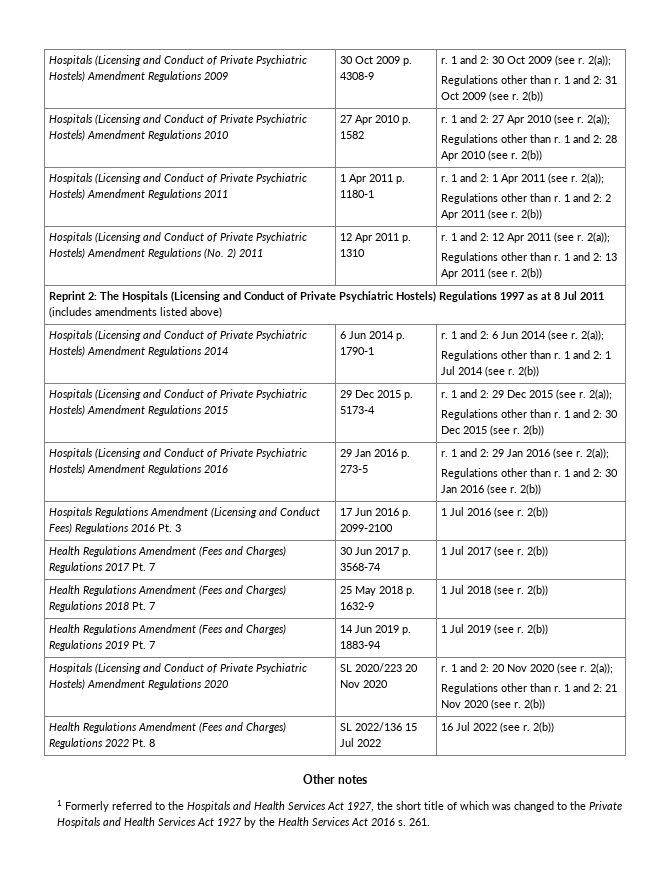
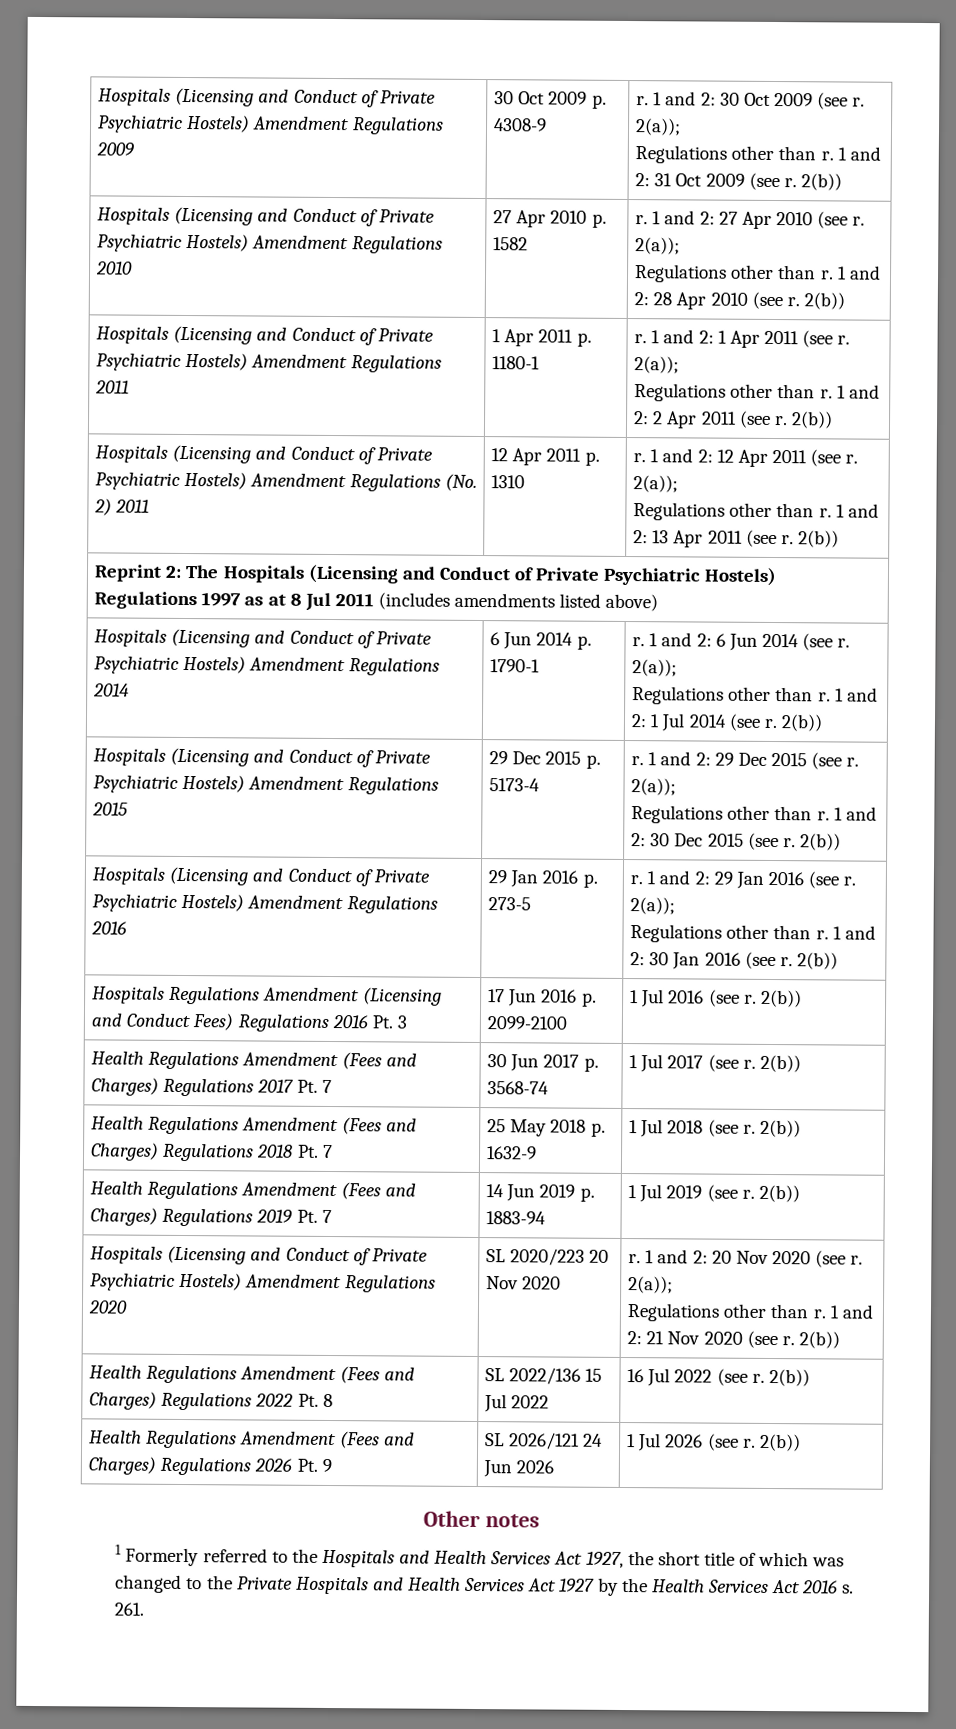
(555, 727) none -> [89,1430,415,1449] [88,1456,332,1476] [485,1432,604,1450] [483,1460,555,1478] [627,1433,801,1452] // Health Regulations Amendment (Fees and Charges) Regulations 2026 Pt. 9 | SL 2026/121 24 Jun 2026 | 1 Jul 2026 (see r. 2(b))

